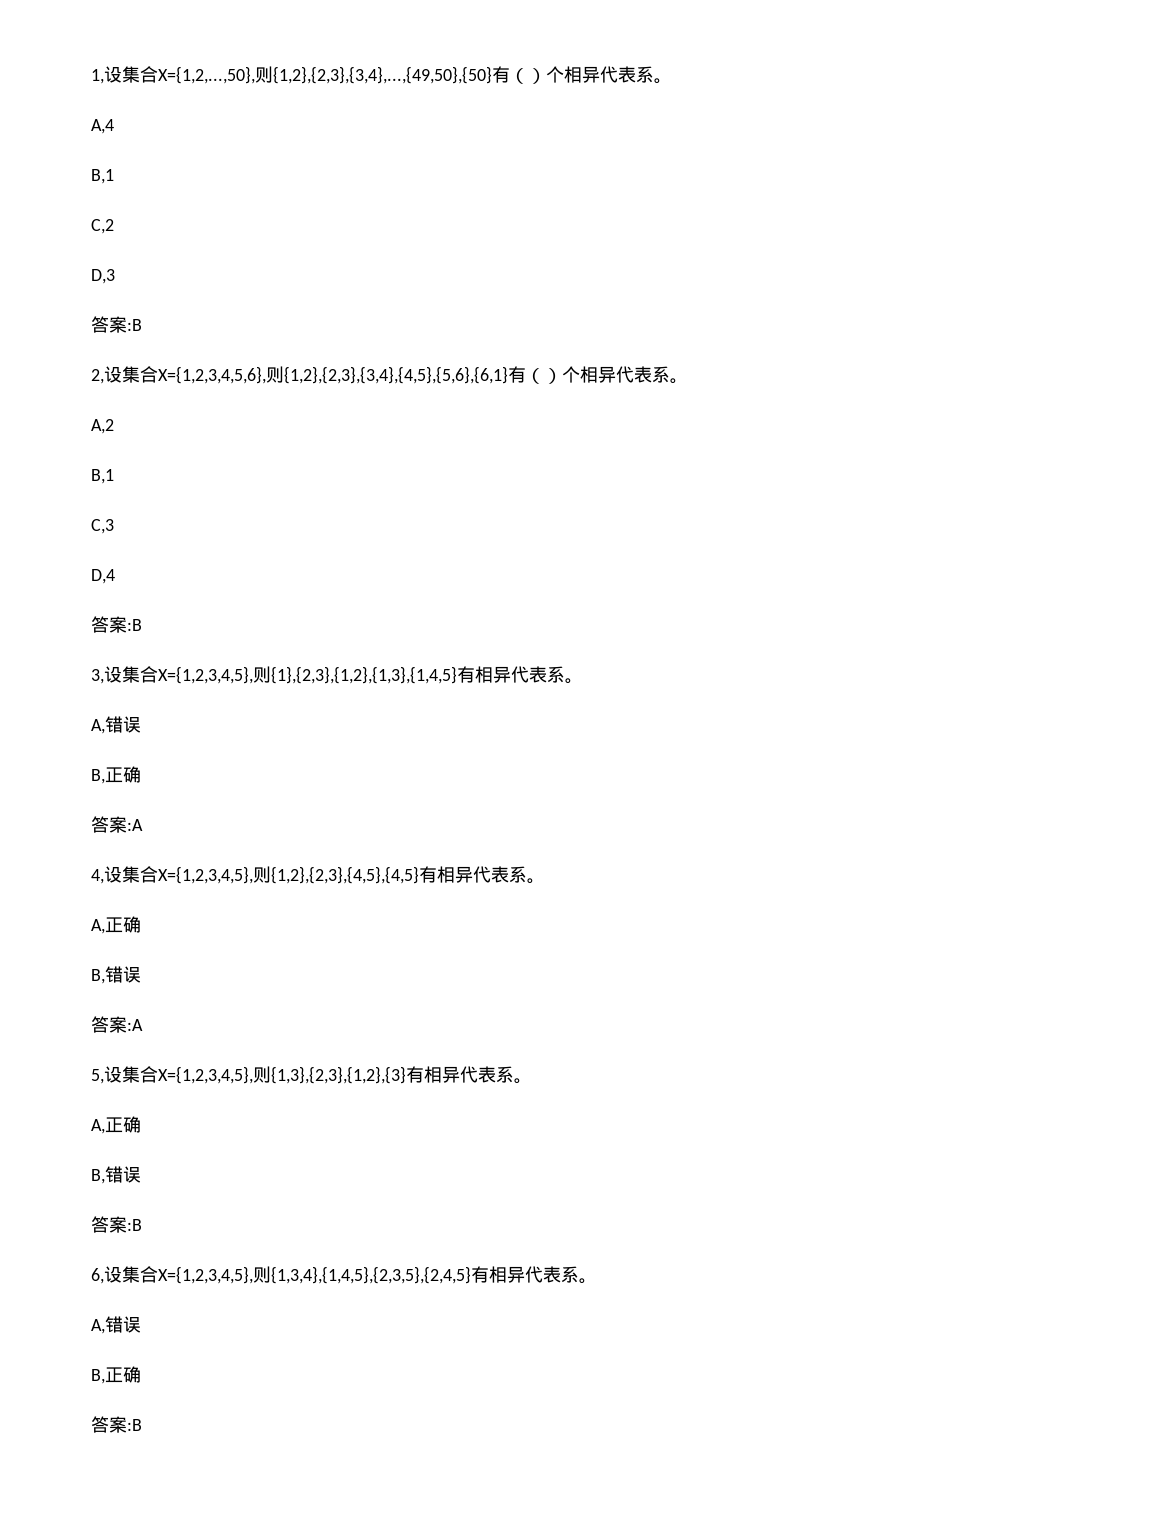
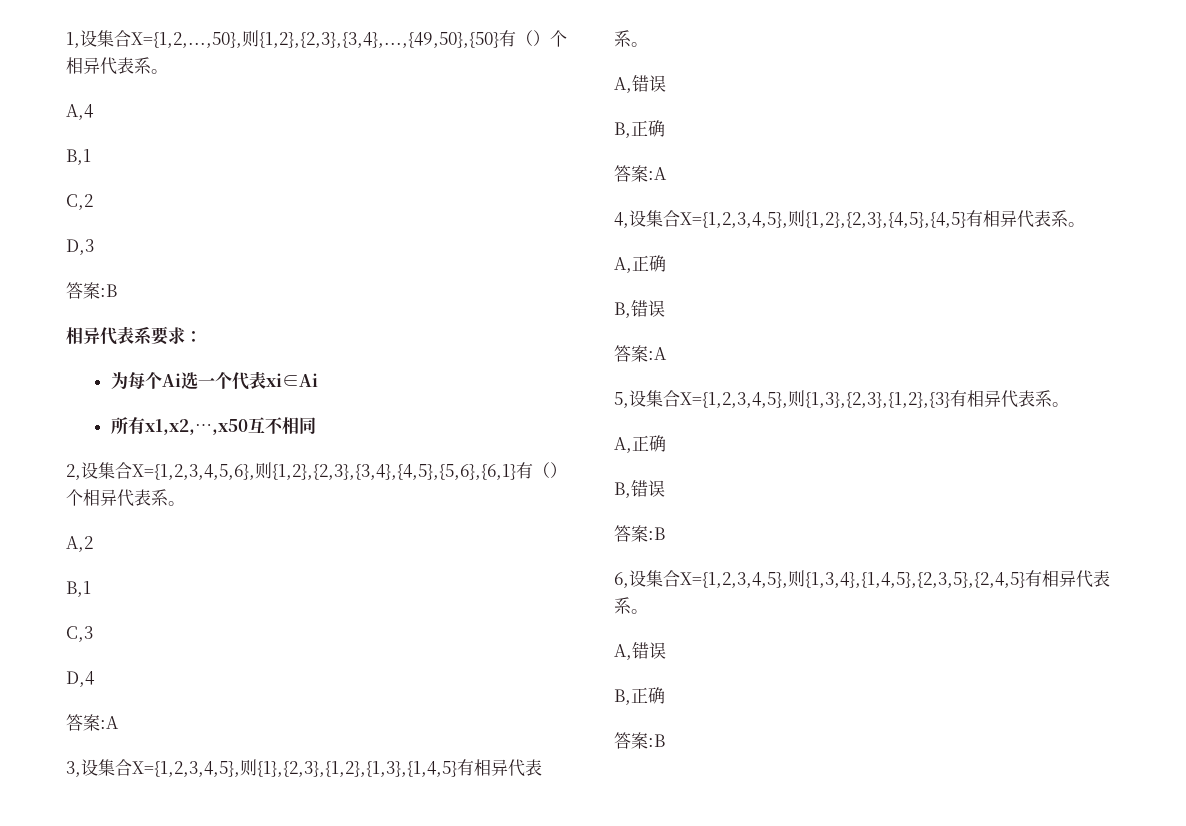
(142, 325) none -> [66,326,202,345] [110,371,318,390] [110,417,316,435] // 相异代表系要求： // 为每个Ai选一个代表xi∈Ai // 所有x1,x2,…,x50互不相同
[127,619,142,631] :B -> [100,716,119,729] :A

